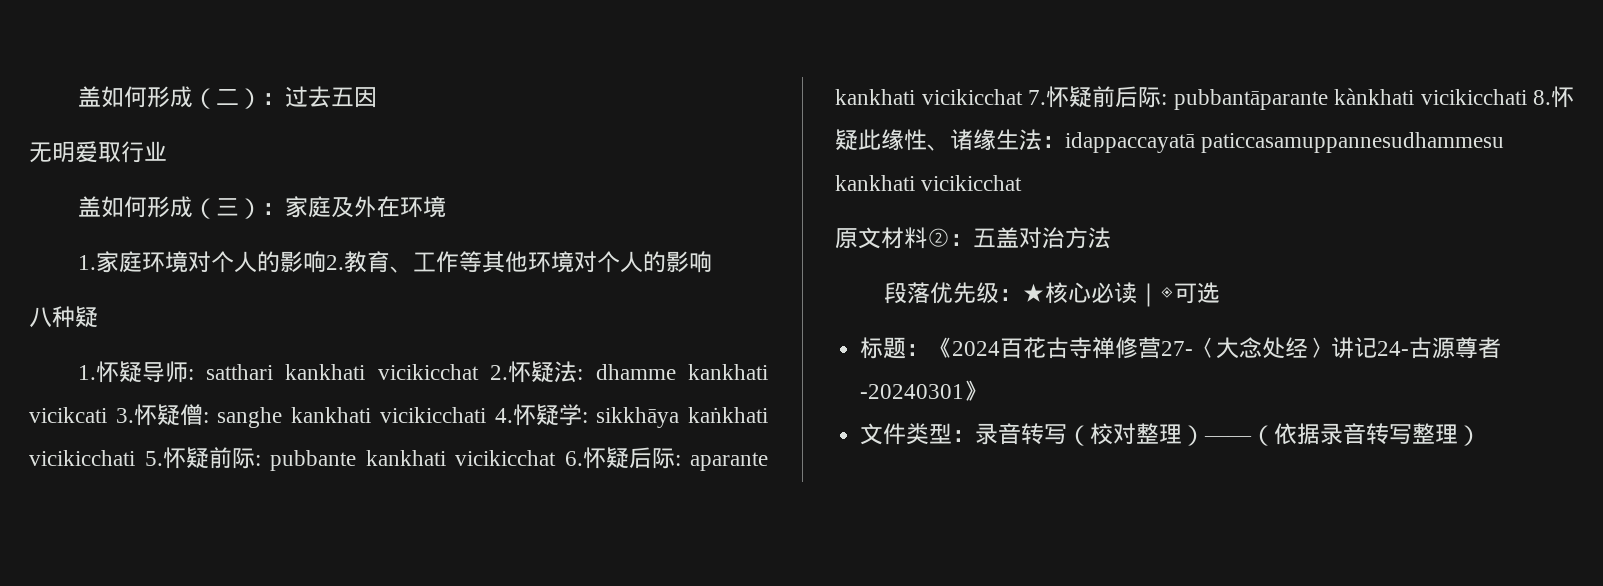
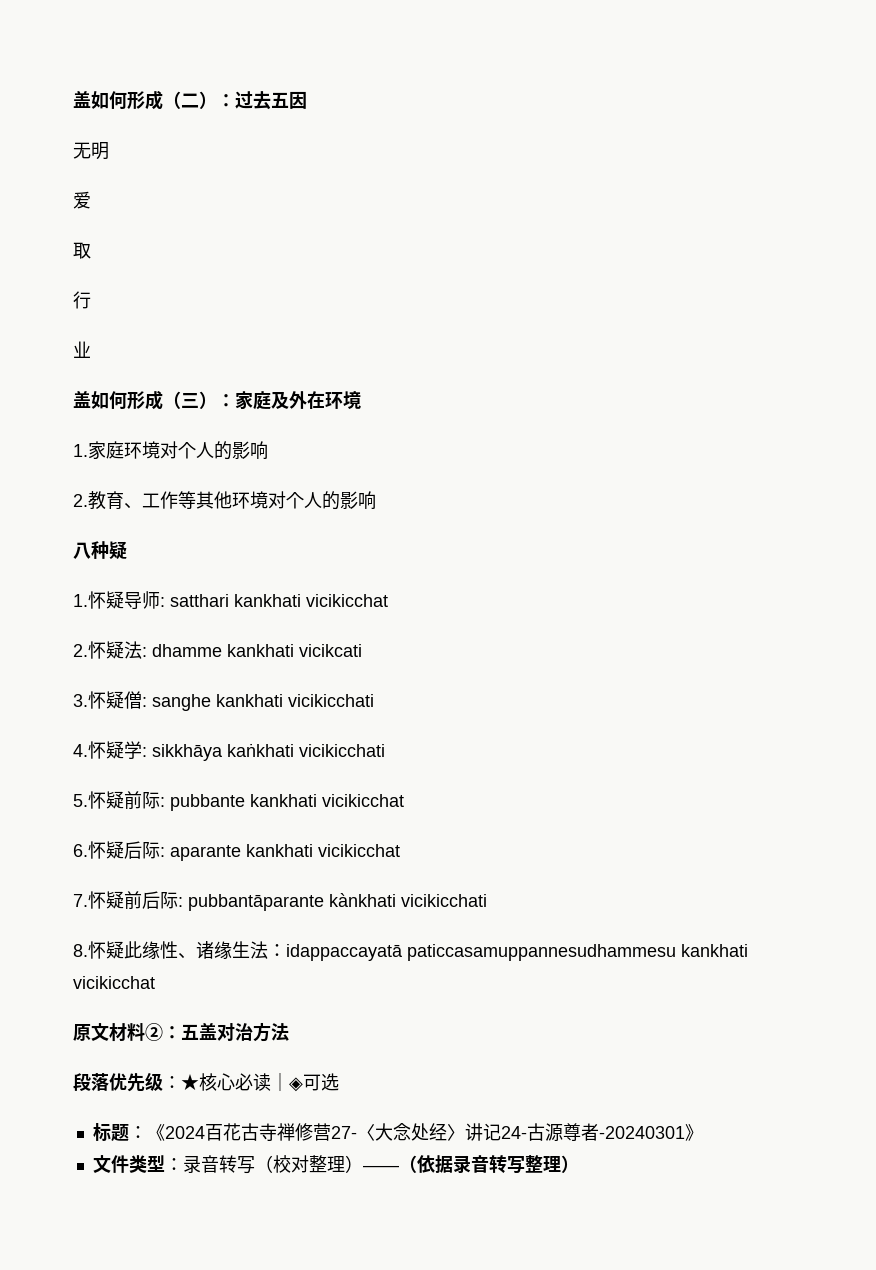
(75, 152) none -> (109, 151) //
(98, 152) none -> (91, 200) //
(121, 152) none -> (91, 250) //
(144, 152) none -> (91, 300) //
(326, 262) none -> (268, 450) //
(479, 372) none -> (388, 600) //
(107, 415) none -> (362, 650) //
(486, 415) none -> (374, 700) //
(135, 458) none -> (385, 750) //
(556, 458) none -> (404, 800) //
(1023, 97) none -> (400, 850) //
(1527, 97) none -> (487, 900) //

